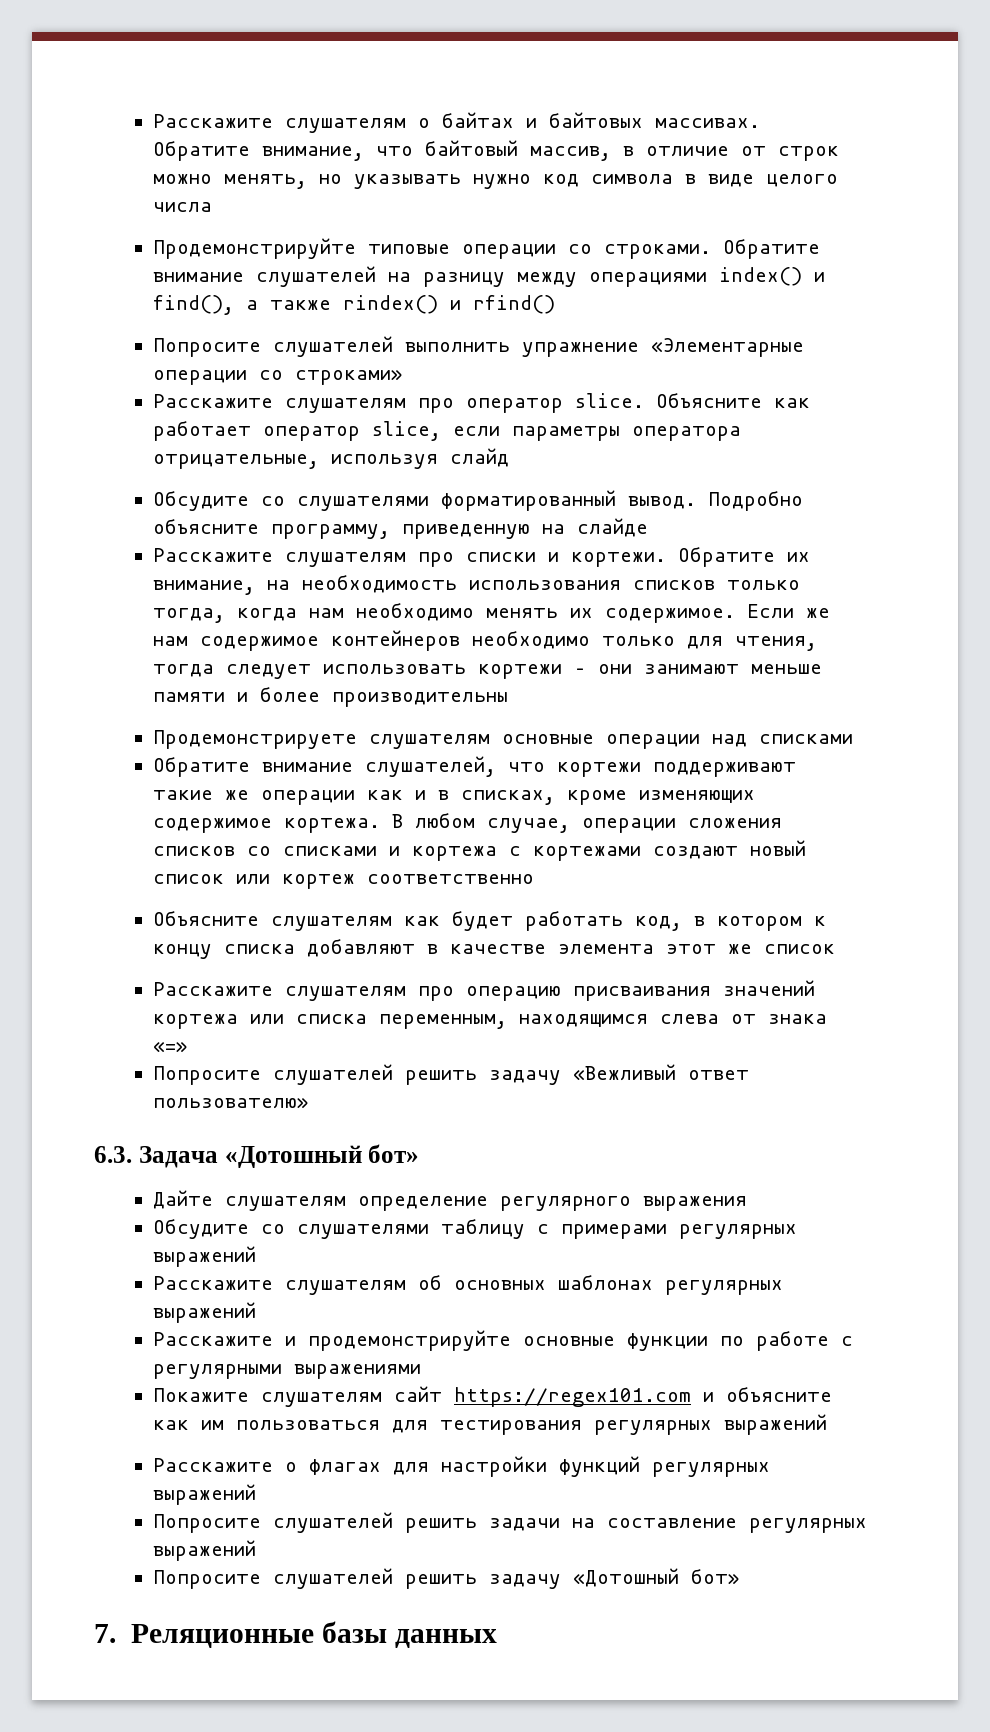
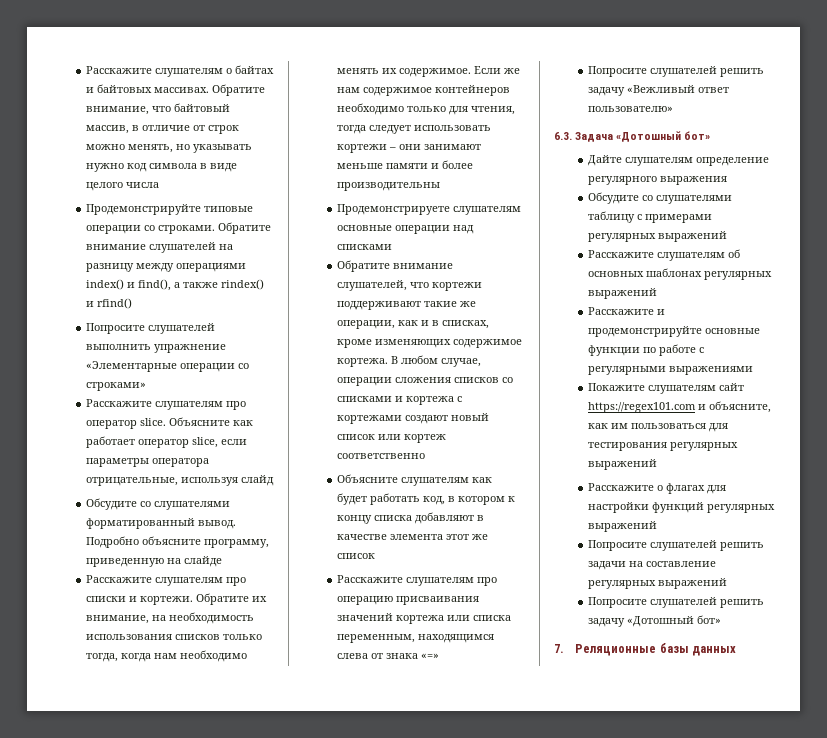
[261,790,356,805] операции -> [336,320,395,329] операции,
[726,1387,833,1402] объясните -> [708,401,771,413] объясните,

